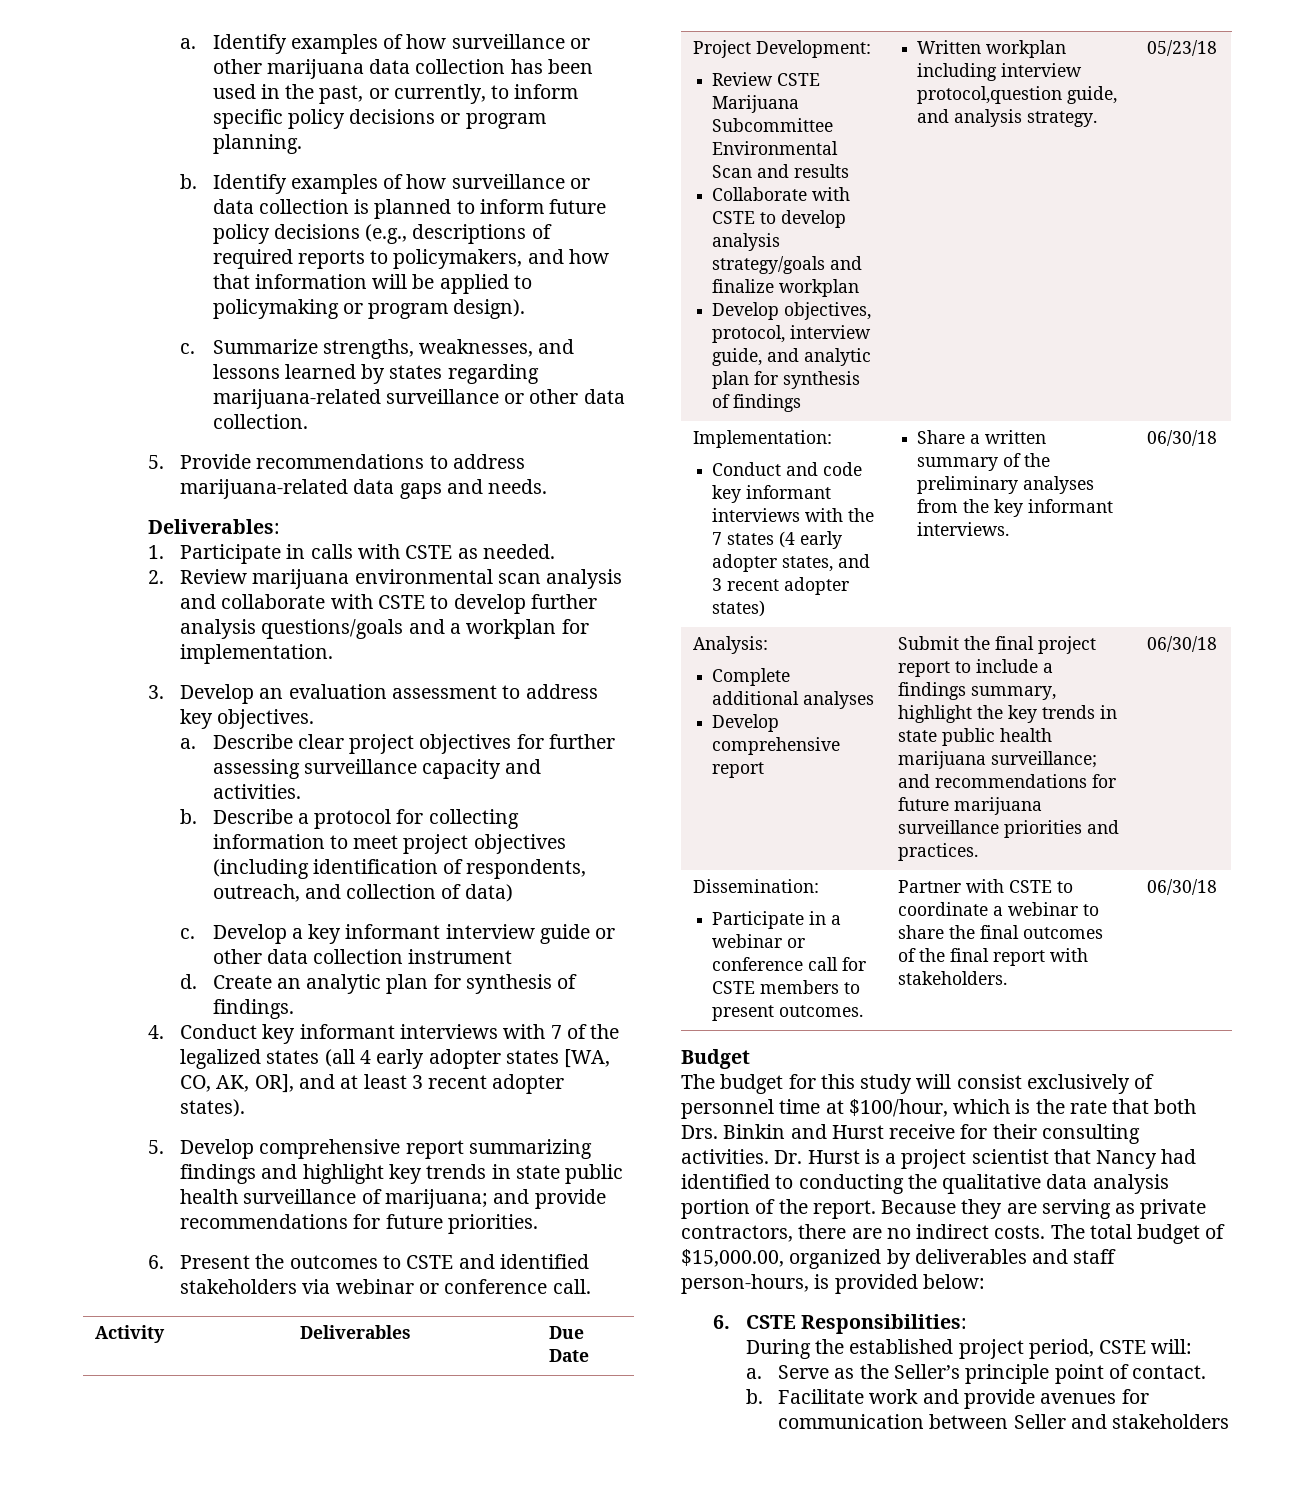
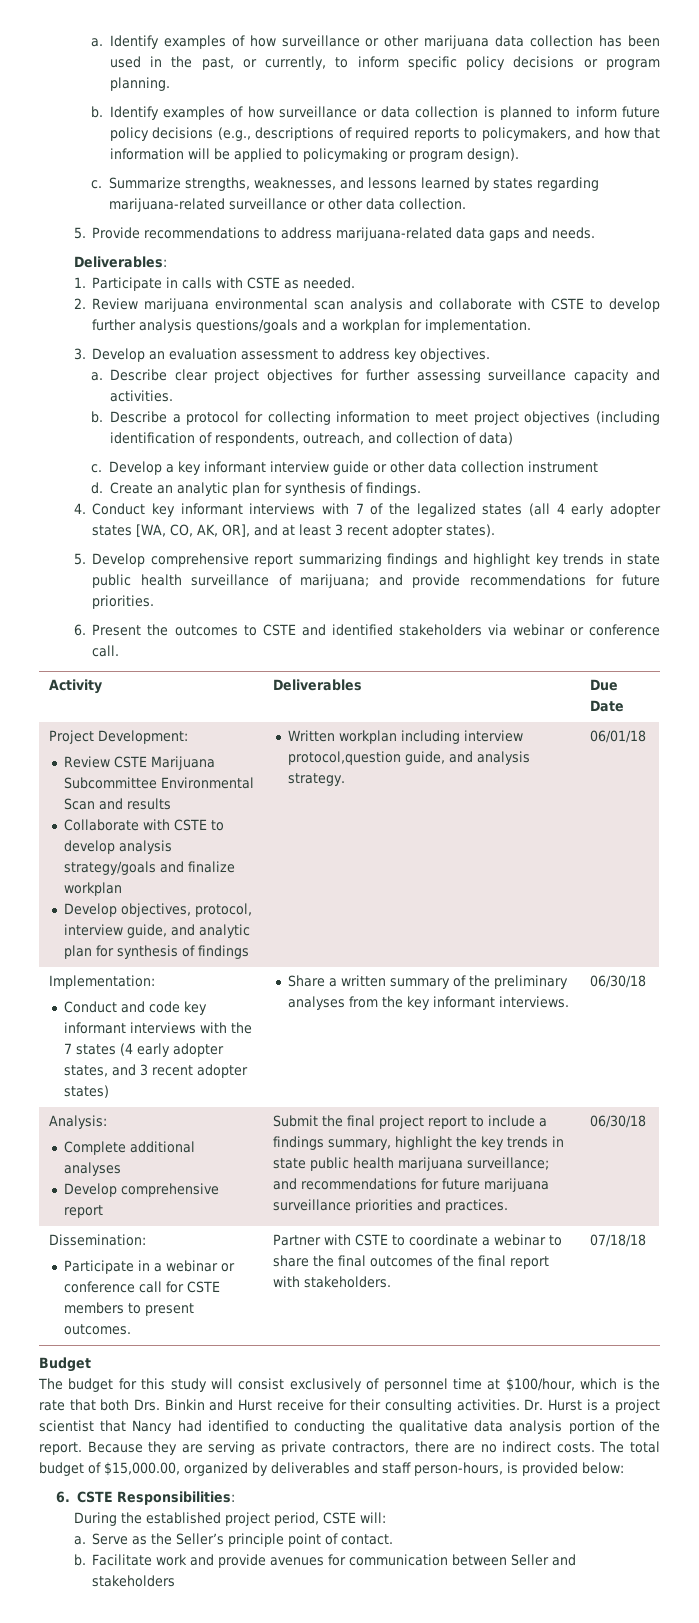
[1147,40,1218,56] 05/23/18 -> [590,730,647,743] 06/01/18
[1147,879,1218,895] 06/30/18 -> [590,1234,647,1247] 07/18/18

